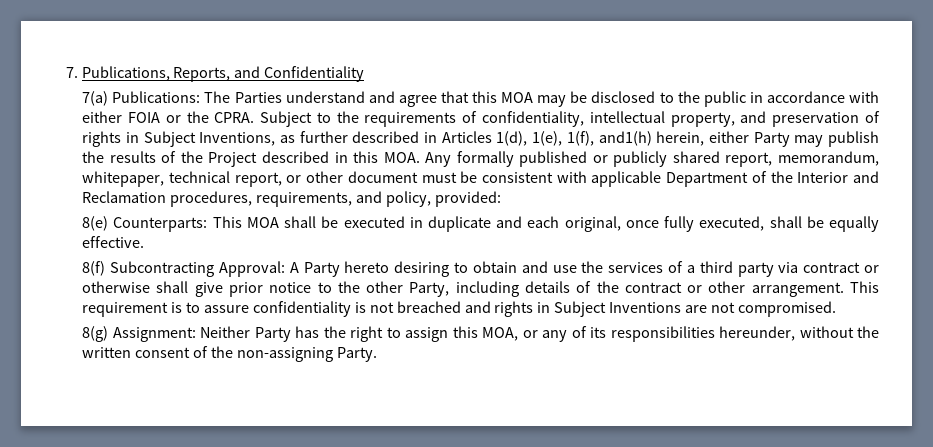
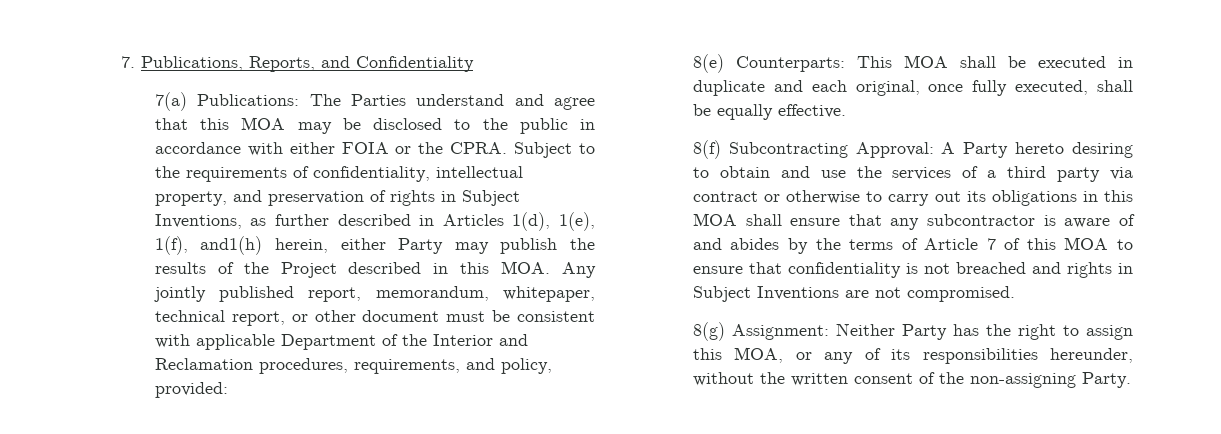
[456,151,720,167] formally published or publicly shared -> [153,286,295,302] jointly published
[156,281,880,297] [82,302,249,317] shall give prior notice to the other Party, including details of the contract or other arrangement. This requirement is to assure -> [866,190,1133,206] [692,213,1135,230] [692,237,1133,254] [692,262,782,274] to carry out its obligations in this MOA shall ensure that any subcontractor is aware of and abides by the terms of Article 7 of this MOA to ensure that

